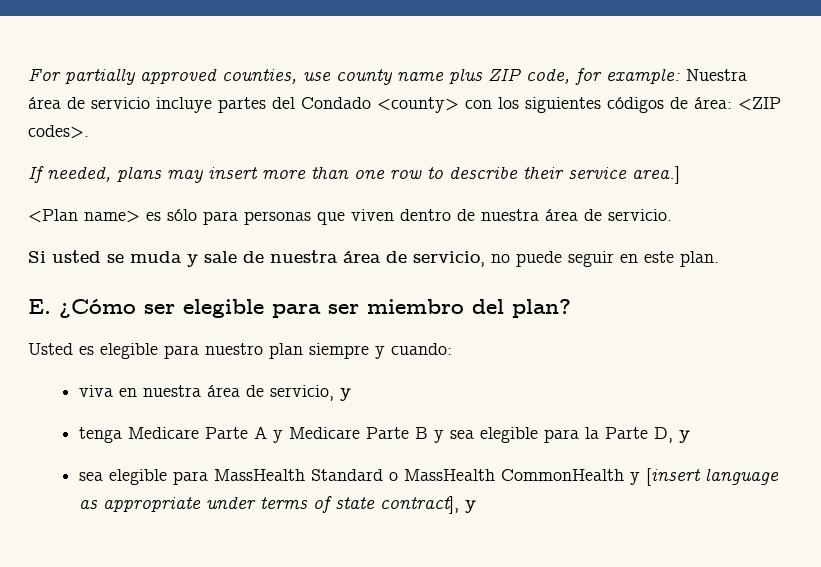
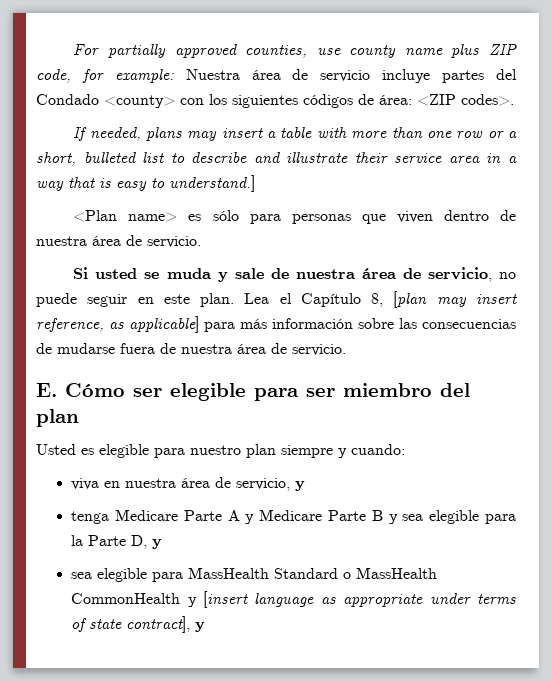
(258, 173) none -> [267,127,347,138] a table with
[427,166,680,184] to describe their service area.] -> [487,131,517,138] [36,152,517,166] [36,175,255,192] or a short, bulleted list to describe and illustrate their service area in a way that is easy to understand.]
(719, 259) none -> [244,291,517,308] [36,316,516,333] [36,343,346,356] Lea el Capítulo 8, [plan may insert reference, as applicable] para más información sobre las consecuencias de mudarse fuera de nuestra área de servicio.
[59,299,136,318] ¿Cómo -> [65,383,125,397] Cómo
[512,299,571,318] plan? -> [36,409,79,427] plan

